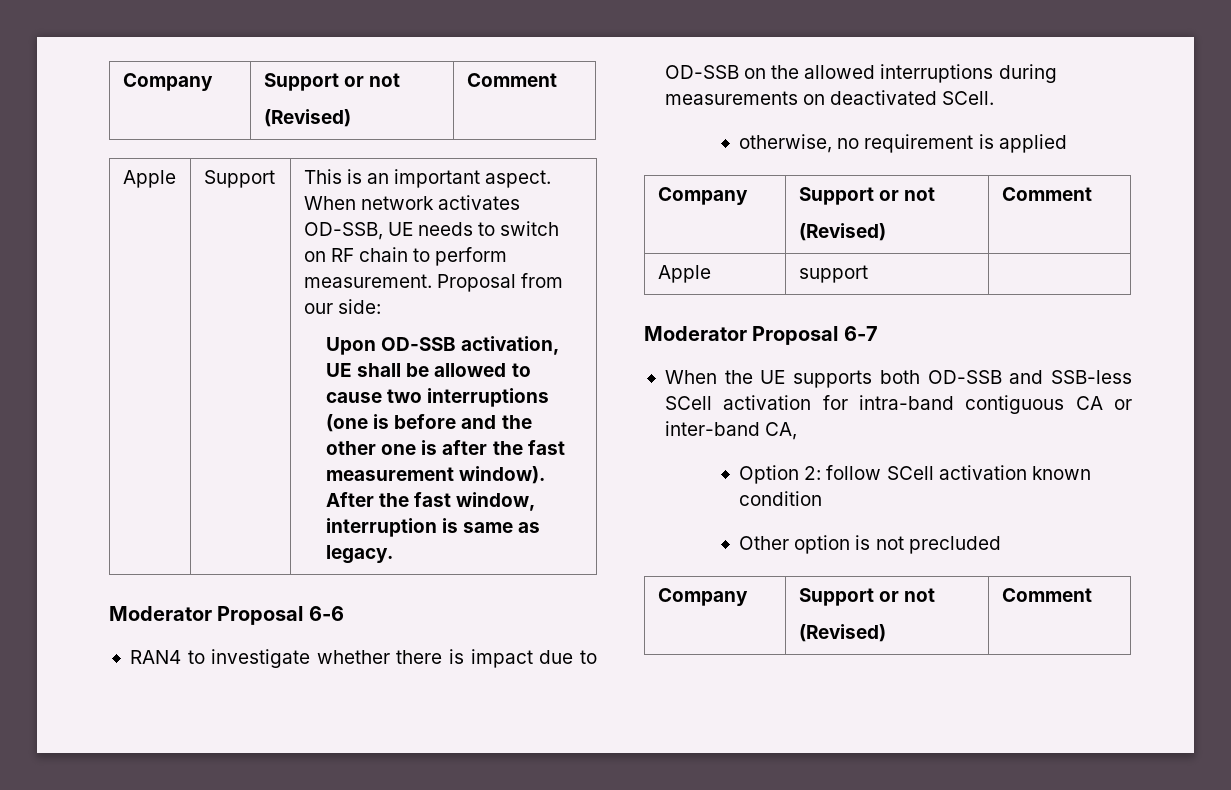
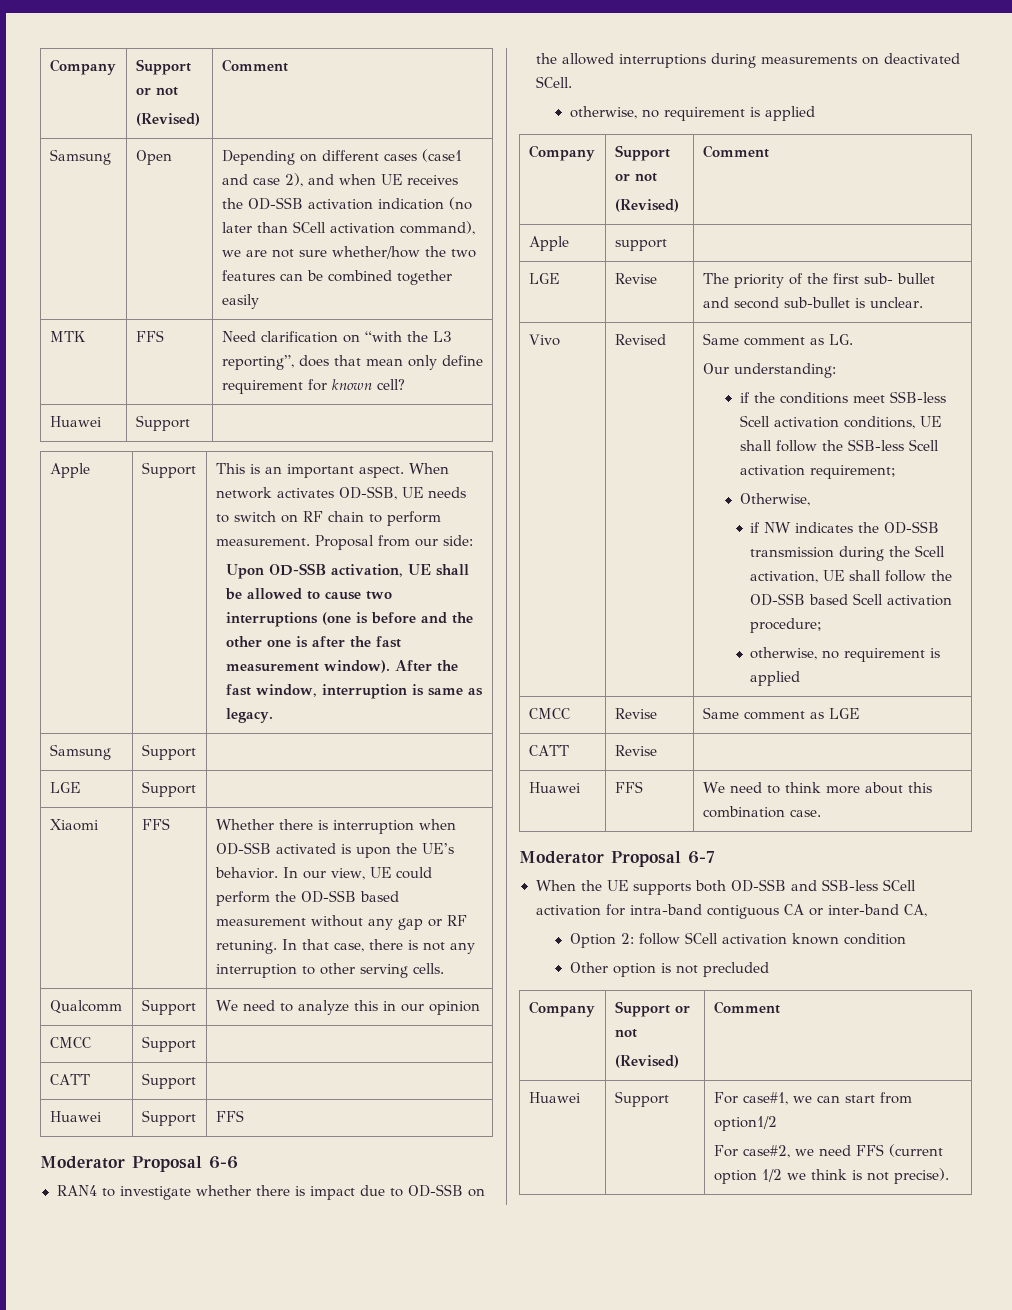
[122,73,213,91] [263,73,401,91] [263,109,351,127] [466,73,557,87] Company | Support or not // (Revised) | Comment -> [49,59,116,75] [135,59,191,75] [135,87,178,96] [135,113,200,126] [221,59,288,72] [49,149,111,165] [135,150,172,165] [221,149,462,165] [221,173,458,187] [221,197,472,210] [221,221,475,235] [221,246,476,259] [221,270,452,285] [221,294,259,309] [49,331,86,342] [135,330,164,342] [221,331,452,343] [221,355,483,370] [221,379,405,394] [49,416,102,427] [135,415,190,431] Company | Support or not // (Revised) | Comment // Samsung | Open | Depending on different cases (case1 and case 2), and when UE receives the OD-SSB activation indication (no later than SCell activation command), we are not sure whether/how the two features can be combined together easily // MTK | FFS | Need clarification on “with the L3 reporting”, does that mean only define requirement for known cell? // Huawei | Support |
(394, 554) none -> [49,744,111,760] [141,744,196,760] [49,782,80,793] [141,781,196,797] [49,819,99,831] [141,818,170,830] [215,819,456,834] [215,842,454,858] [214,867,432,880] [215,890,399,906] [215,915,467,930] [215,939,475,954] [215,963,444,978] [49,1000,122,1014] [141,999,196,1015] [215,1000,480,1015] [49,1037,91,1048] [141,1036,196,1052] [49,1074,90,1085] [141,1073,196,1089] [49,1111,102,1122] [141,1110,196,1126] [215,1110,244,1122] // Samsung | Support | // LGE | Support | // Xiaomi | FFS | Whether there is interruption when OD-SSB activated is upon the UE’s behavior. In our view, UE could perform the OD-SSB based measurement without any gap or RF retuning. In that case, there is not any interruption to other serving cells. // Qualcomm | Support | We need to analyze this in our opinion // CMCC | Support | // CATT | Support | // Huawei | Support | FFS
(868, 274) none -> [528,273,559,284] [614,273,657,284] [702,273,935,288] [702,297,923,309] [528,334,560,346] [614,334,666,345] [702,333,853,346] [702,363,836,378] [739,391,946,404] [739,415,941,429] [739,439,939,452] [739,465,896,479] [739,493,810,506] [750,521,940,534] [750,545,946,561] [750,570,953,583] [750,593,953,606] [750,618,823,633] [750,647,941,662] [750,671,801,686] [528,708,570,719] [614,708,657,719] [702,707,859,720] [528,745,569,756] [614,745,657,756] [528,782,581,793] [614,781,643,793] [702,782,932,794] [702,806,821,818] // LGE | Revise | The priority of the first sub- bullet and second sub-bullet is unclear. // Vivo | Revised | Same comment as LG. // Our understanding: // if the conditions meet SSB-less Scell activation conditions, UE shall follow the SSB-less Scell activation requirement; // Otherwise, // if NW indicates the OD-SSB transmission during the Scell activation, UE shall follow the OD-SSB based Scell activation procedure; // otherwise, no requirement is applied // CMCC | Revise | Same comment as LGE // CATT | Revise | // Huawei | FFS | We need to think more about this combination case.
(1092, 595) none -> [528,1092,581,1103] [614,1091,669,1107] [713,1092,912,1105] [713,1116,777,1131] [713,1144,943,1158] [713,1168,949,1184] // Huawei | Support | For case#1, we can start from option1/2 // For case#2, we need FFS (current option 1/2 we think is not precise).

